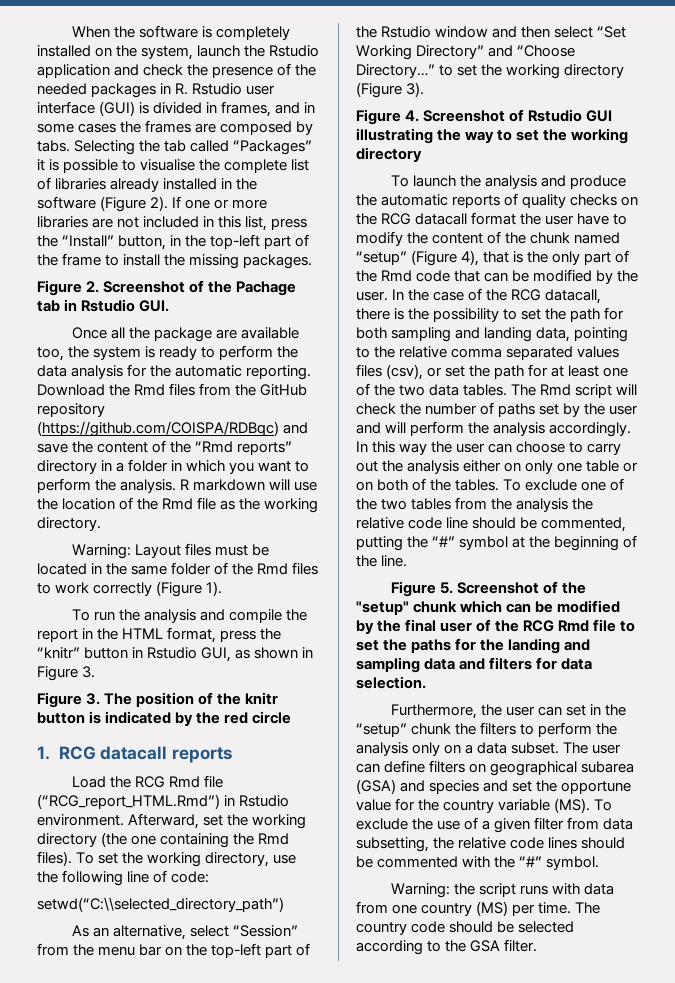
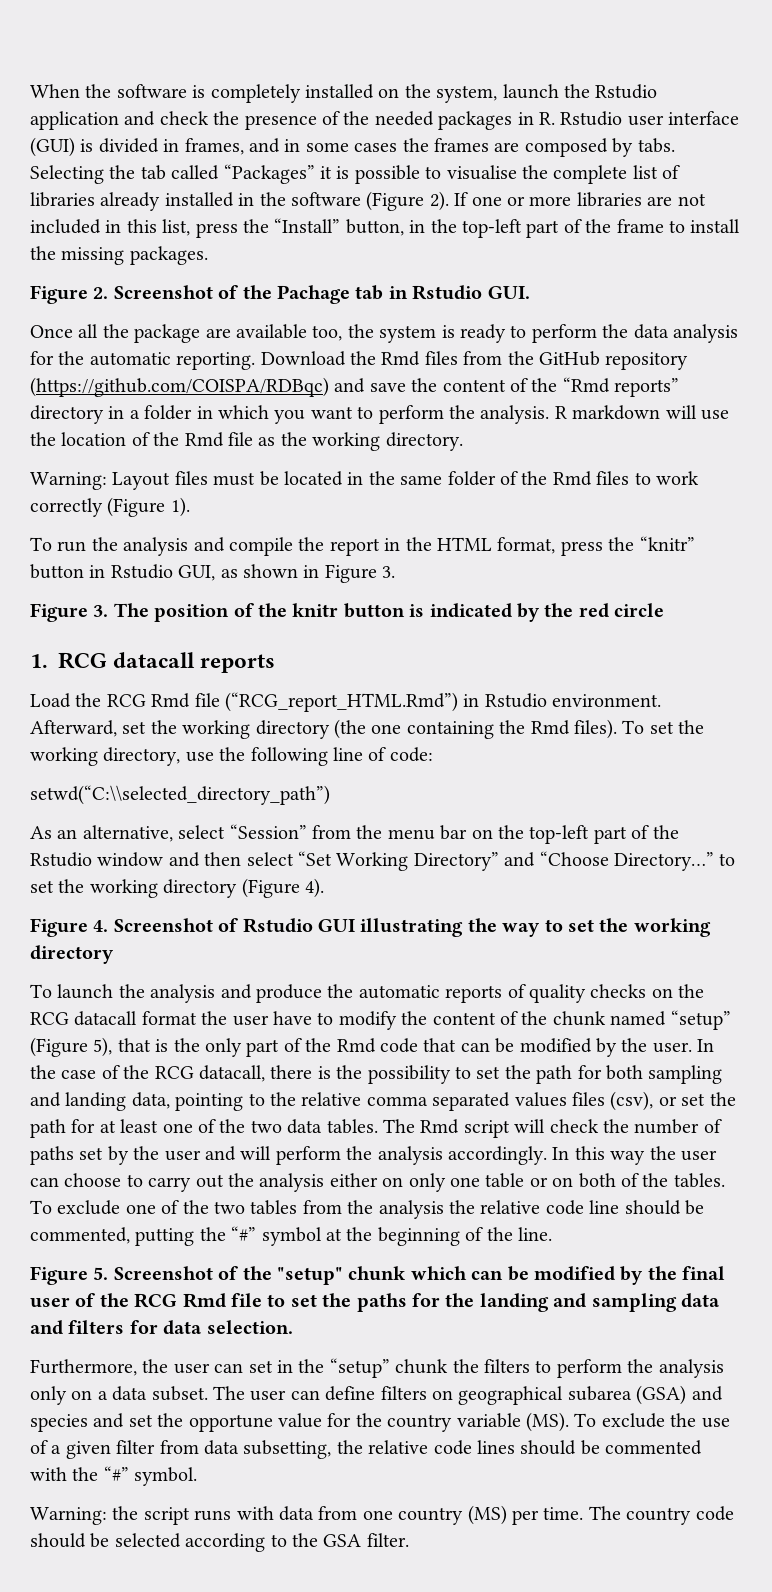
[406,82,425,97] 3). -> [305,878,324,898] 4).
[461,250,480,266] 4), -> [93,1037,113,1057] 5),

